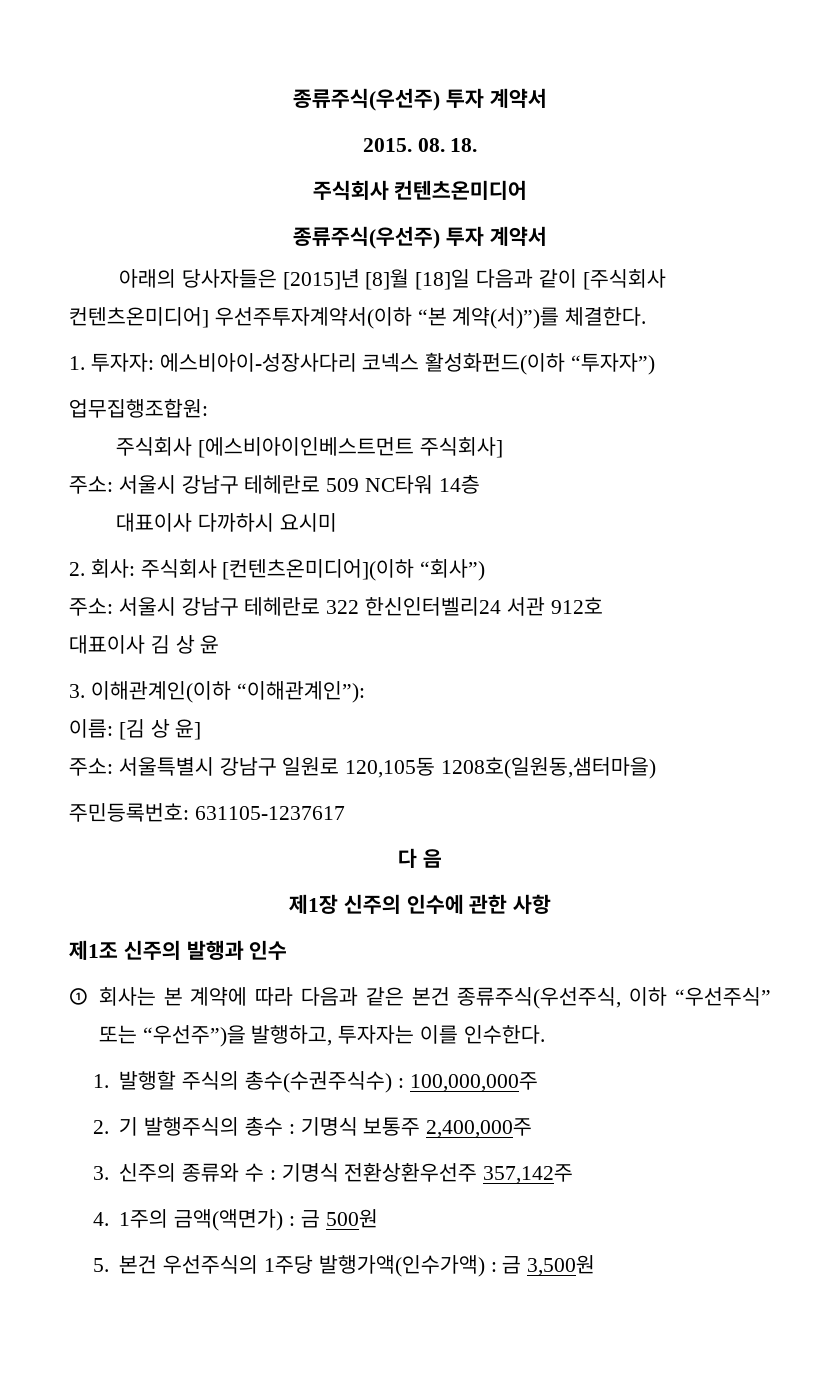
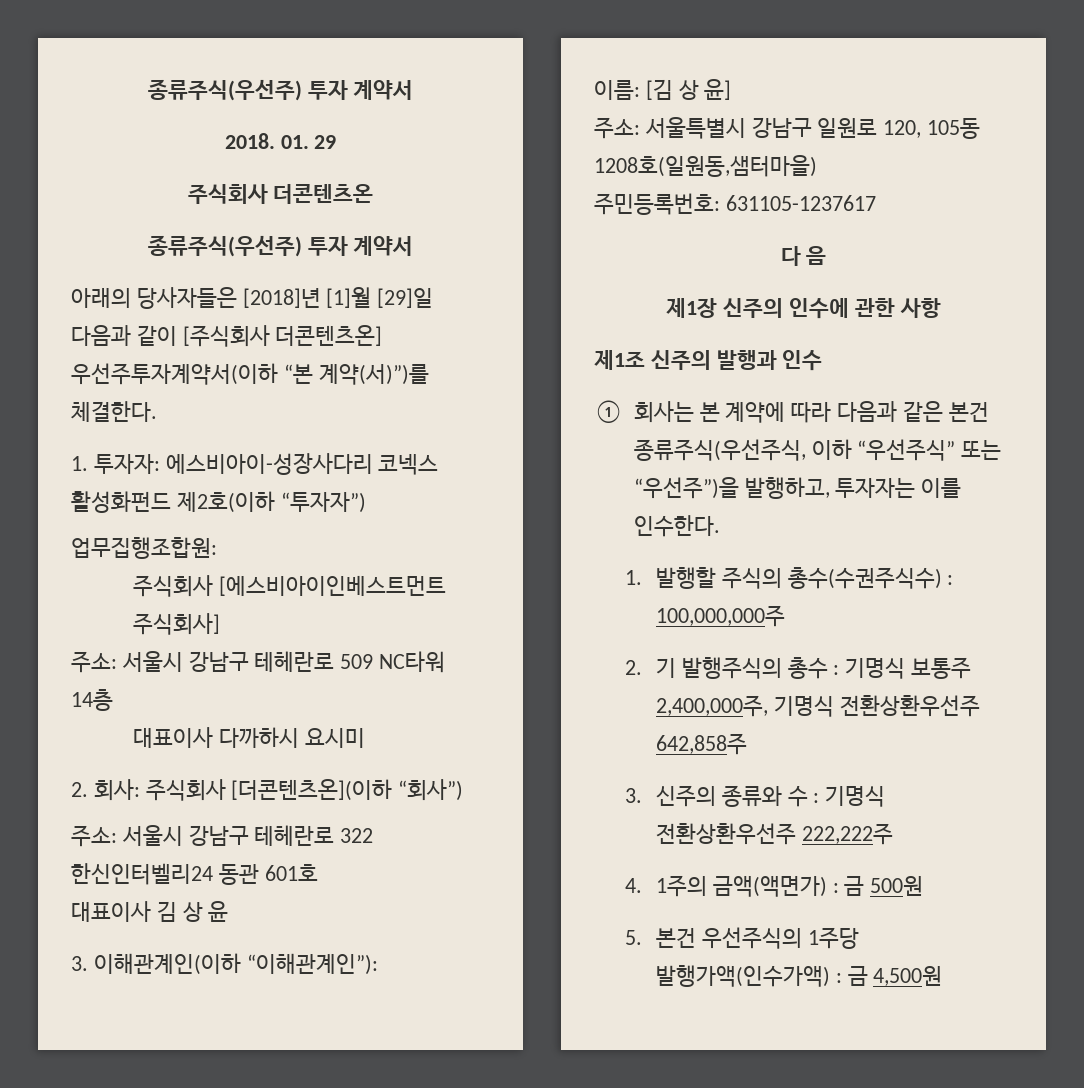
[293,88,547,111] [362,138,478,152] [312,180,528,200] 종류주식(우선주) 투자 계약서 // 2015. 08. 18. // 주식회사 컨텐츠온미디어 -> [147,79,414,101] [224,133,337,149] [187,184,374,204] 종류주식(우선주) 투자 계약서 // 2018. 01. 29 // 주식회사 더콘텐츠온
[282,269,471,290] [2015]년 [8]월 [18]일 -> [242,287,434,308] [2018]년 [1]월 [29]일
[69,307,209,328] 컨텐츠온미디어] -> [275,325,383,346] 더콘텐츠온]
[425,352,566,375] 활성화펀드(이하 -> [71,491,275,513] 활성화펀드 제2호(이하
[222,559,415,581] [컨텐츠온미디어](이하 -> [231,779,393,801] [더콘텐츠온](이하
[506,597,603,616] 서관 912호 -> [218,864,318,885] 동관 601호
[345,757,436,778] 120,105동 -> [883,118,981,139] 120, 105동
[426,1118,533,1138] 2,400,000주 -> [656,695,980,717] [656,733,748,755] 2,400,000주, 기명식 전환상환우선주 642,858주
[483,1164,574,1184] 357,142주 -> [801,823,893,845] 222,222주
[527,1255,596,1276] 3,500원 -> [873,966,943,986] 4,500원

